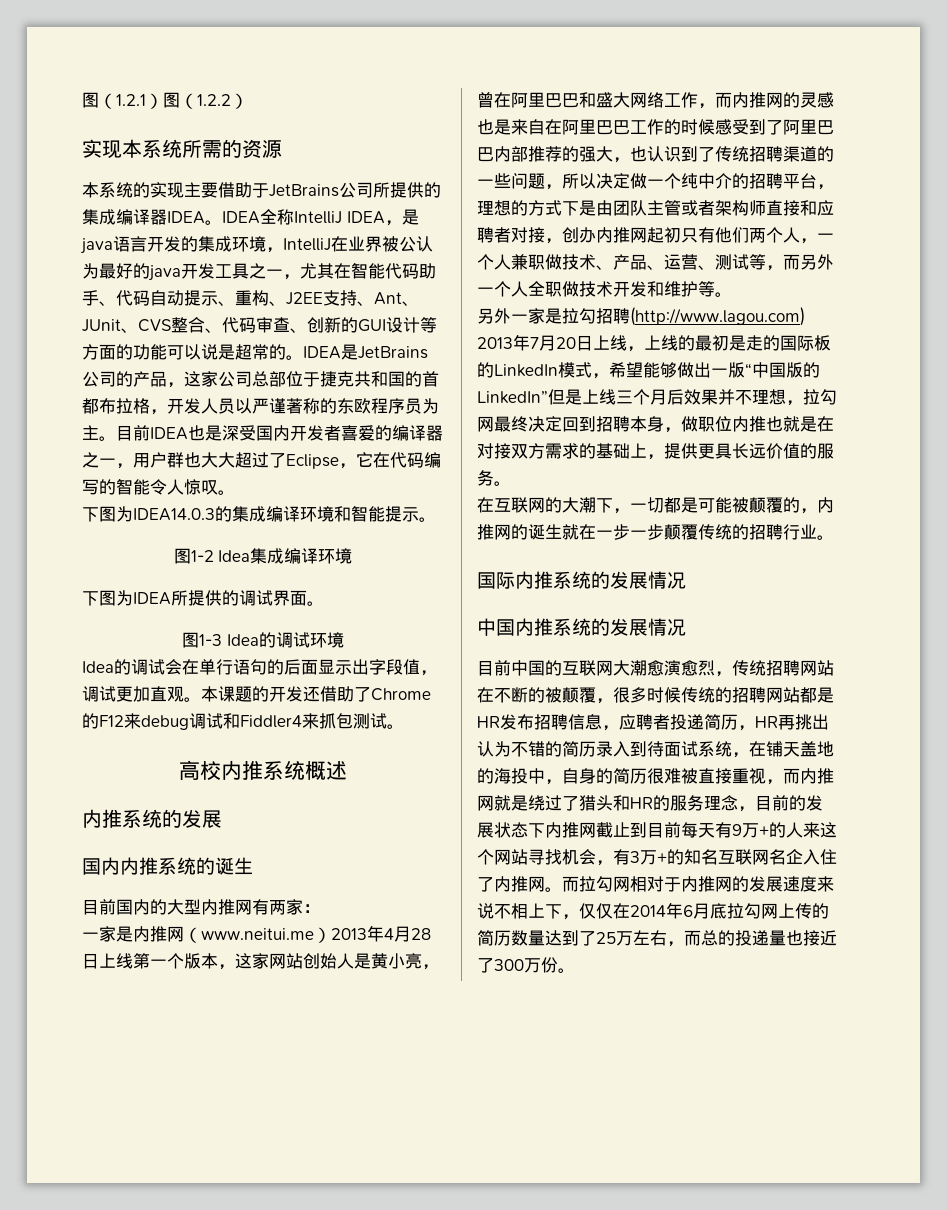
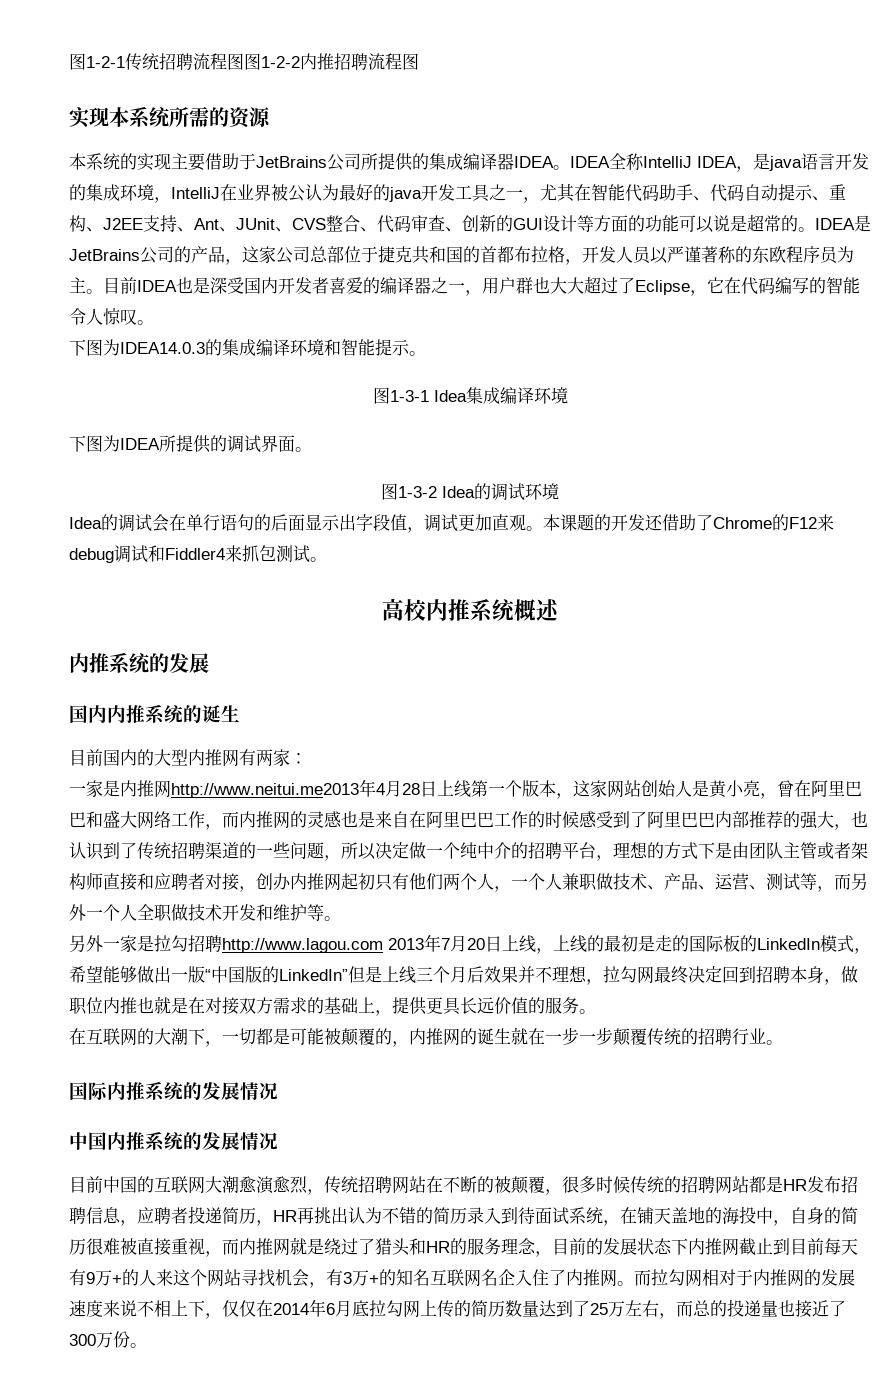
[82,92,248,109] 图（1.2.1）图（1.2.2） -> [69,53,419,71] 图1-2-1传统招聘流程图图1-2-2内推招聘流程图
[190,550,214,562] 1-2 -> [389,390,429,402] 1-3-1
[199,634,223,646] 1-3 -> [398,486,437,498] 1-3-2
[184,927,367,943] （www.neitui.me）2013 -> [171,783,359,798] http://www.neitui.me2013
[630,307,805,326] (http://www.lagou.com) -> [222,938,383,953] http://www.lagou.com

